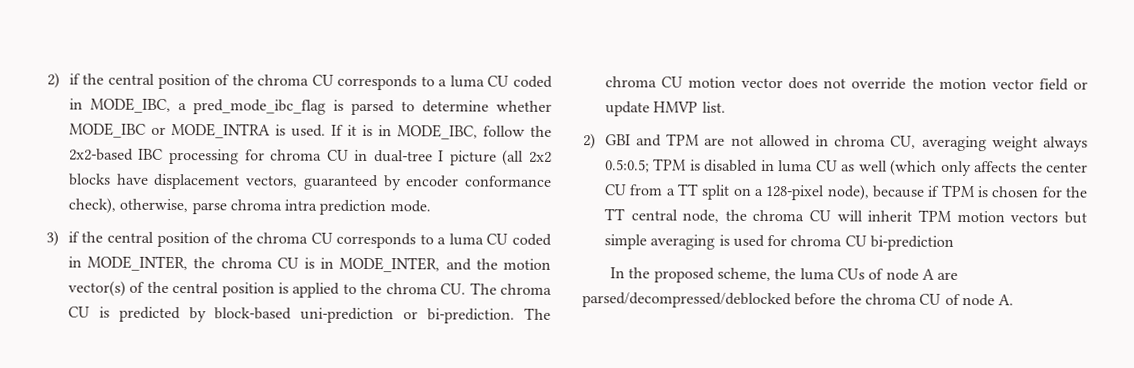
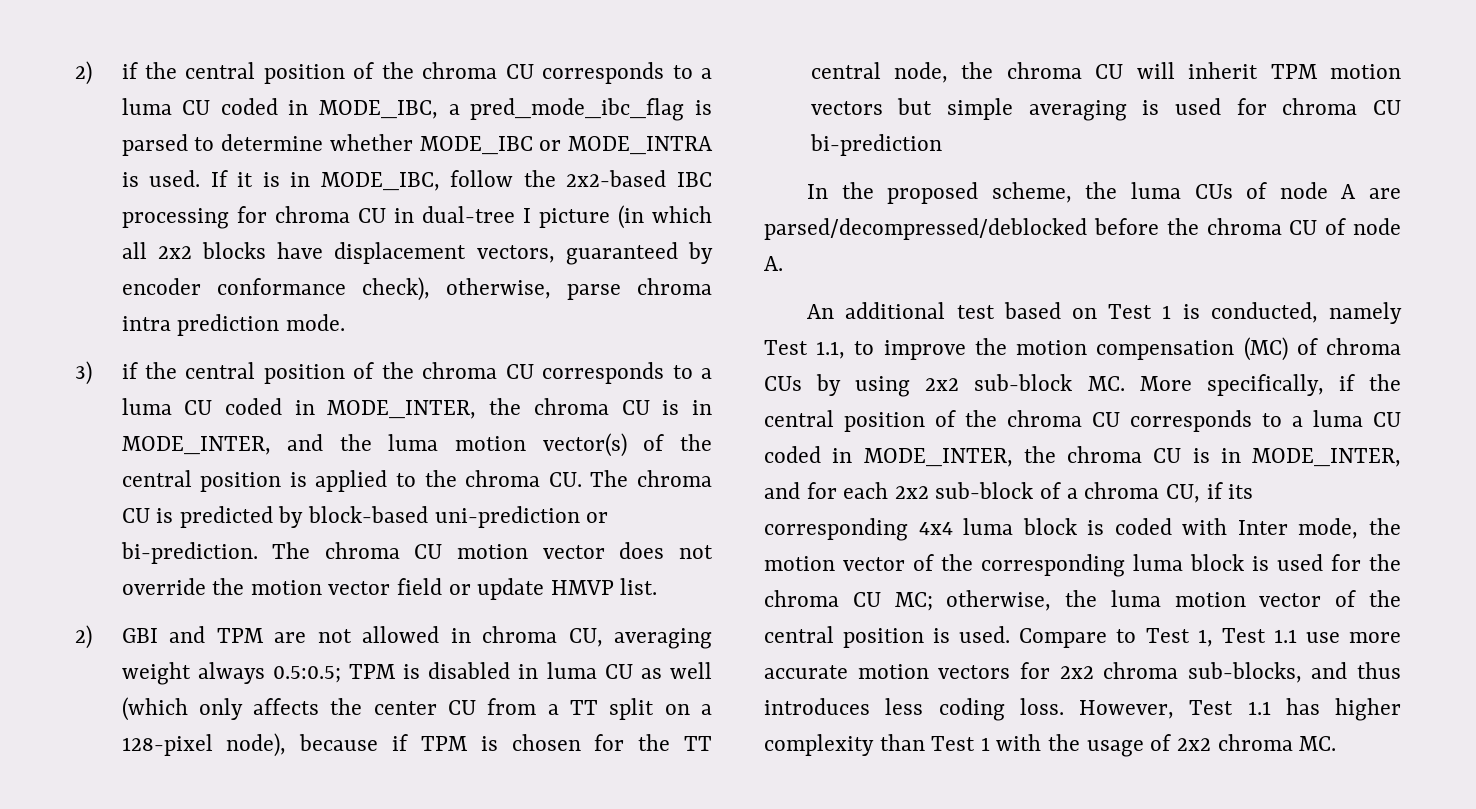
[502,149,525,166] (all -> [617,205,712,229] [121,242,147,259] (in which all
(498, 264) none -> [388,434,439,451] luma
(1015, 300) none -> [807,302,1402,324] [764,337,1401,361] [764,374,1401,397] [764,410,1401,432] [764,446,1401,467] [764,482,1254,503] [764,518,1401,541] [764,554,1401,577] [764,590,1401,611] [764,626,1401,648] [764,662,1401,683] [764,698,1401,721] [764,734,1337,757] // An additional test based on Test 1 is conducted, namely Test 1.1, to improve the motion compensation (MC) of chroma CUs by using 2x2 sub-block MC. More specifically, if the central position of the chroma CU corresponds to a luma CU coded in MODE_INTER, the chroma CU is in MODE_INTER, and for each 2x2 sub-block of a chroma CU, if its corresponding 4x4 luma block is coded with Inter mode, the motion vector of the corresponding luma block is used for the chroma CU MC; otherwise, the luma motion vector of the central position is used. Compare to Test 1, Test 1.1 use more accurate motion vectors for 2x2 chroma sub-blocks, and thus introduces less coding loss. However, Test 1.1 has higher complexity than Test 1 with the usage of 2x2 chroma MC.

